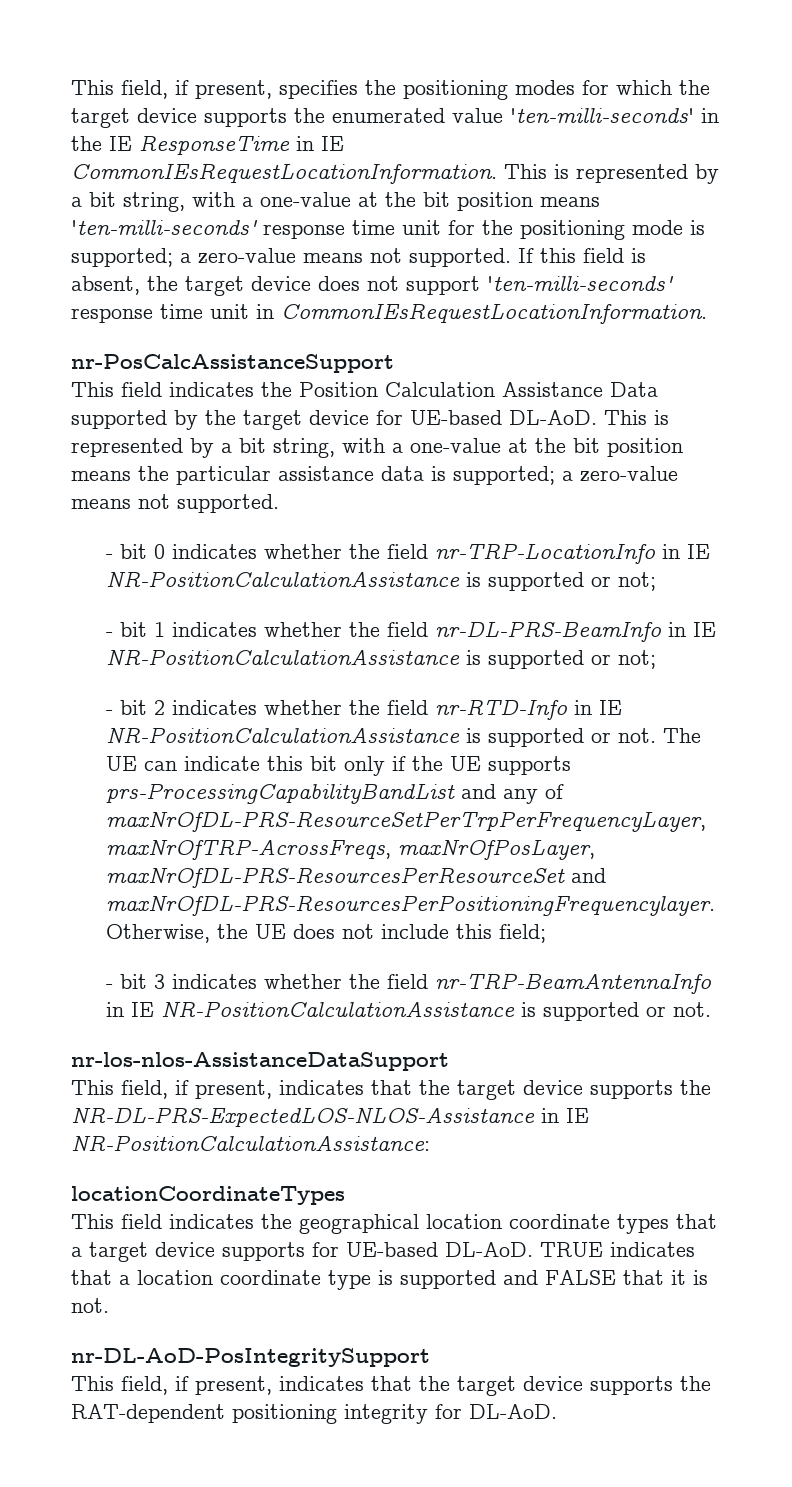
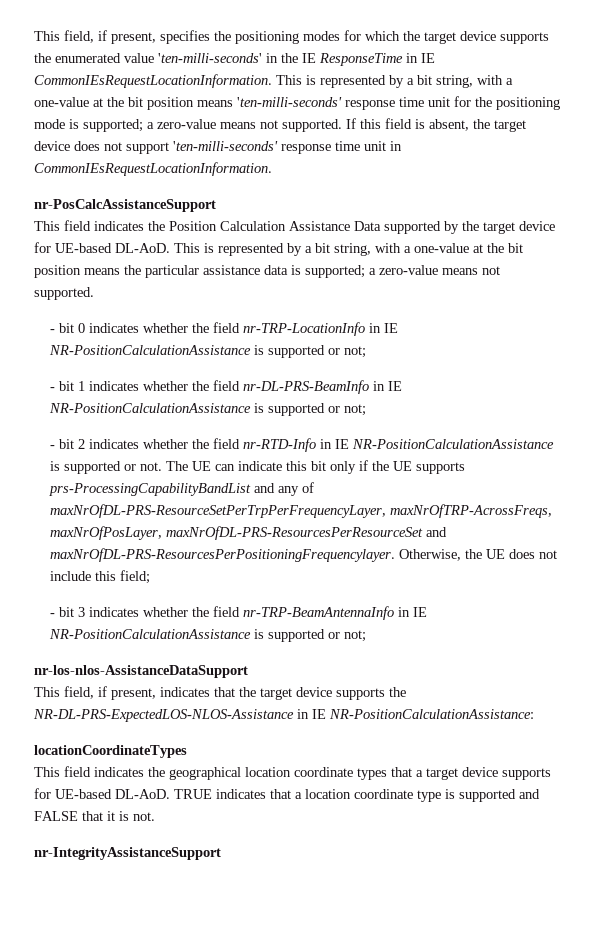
[672,1002,711,1017] not. -> [344,630,367,642] not;
[71,1348,430,1367] [71,1376,711,1396] [71,1404,557,1424] nr-DL-AoD-PosIntegritySupport // This field, if present, indicates that the target device supports the RAT-dependent positioning integrity for DL-AoD. -> [34,847,221,860] nr-IntegrityAssistanceSupport

